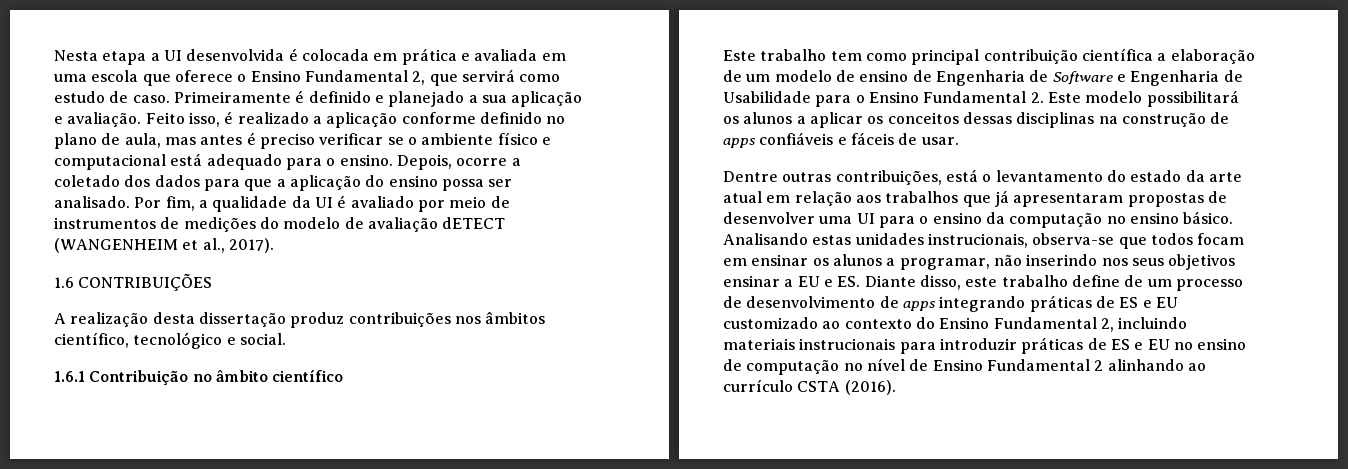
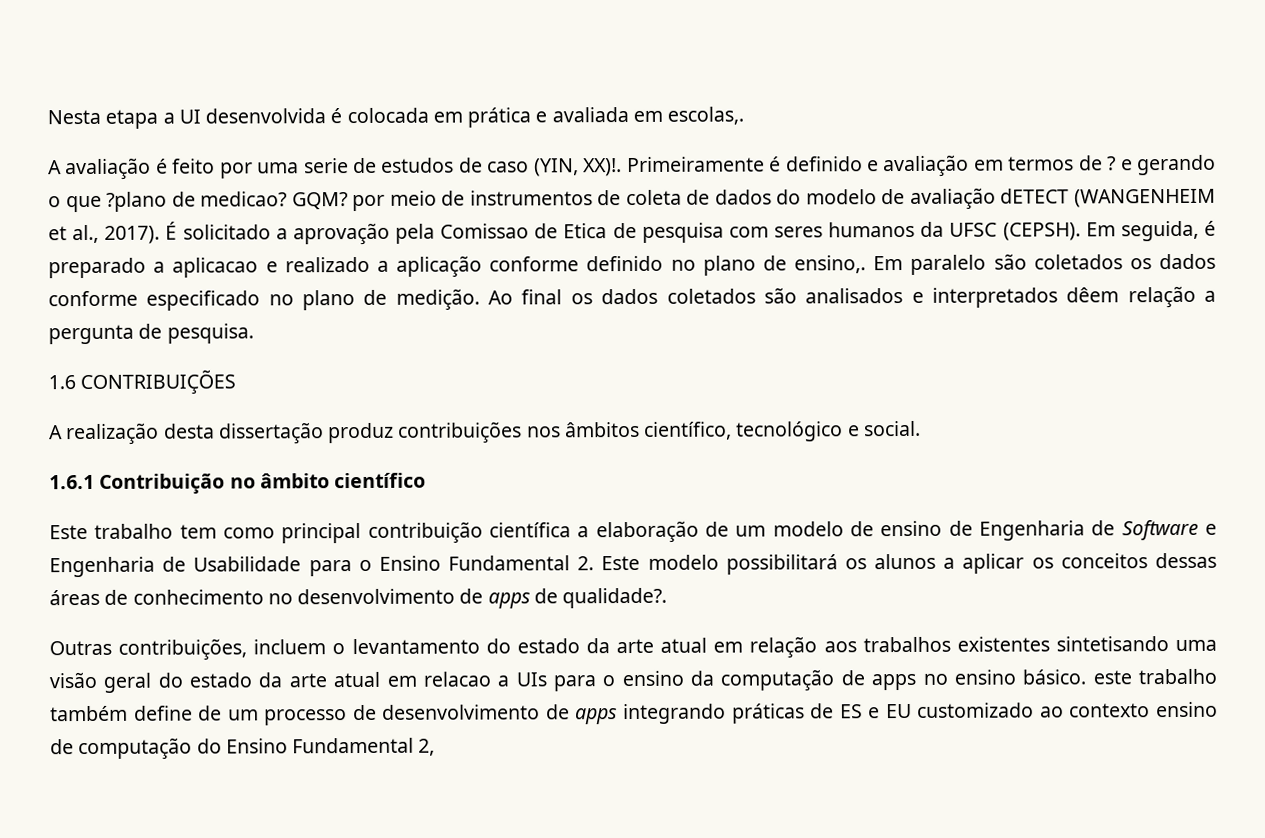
[54,69,561,86] [54,90,583,107] [54,111,566,128] [54,132,551,149] [54,153,521,170] [54,175,513,191] [54,195,414,212] uma escola que oferece o Ensino Fundamental 2, que servirá como estudo de caso. Primeiramente é definido e planejado a sua aplicação e avaliação. Feito isso, é realizado a aplicação conforme definido no plano de aula, mas antes é preciso verificar se o ambiente físico e computacional está adequado para o ensino. Depois, ocorre a coletado dos dados para que a aplicação do ensino possa ser analisado. Por fim, a qualidade da UI é avaliado -> [667,106,745,125] [48,154,1216,181] [48,191,348,213] escolas,. // A avaliação é feito por uma serie de estudos de caso (YIN, XX)!. Primeiramente é definido e avaliação em termos de ? e gerando o que ?plano de medicao? GQM?
[183,217,256,232] medições -> [625,189,772,206] coleta de dados
(274, 245) none -> [165,220,1216,246] [48,253,1216,279] [48,285,1216,311] [48,323,254,345] É solicitado a aprovação pela Comissao de Etica de pesquisa com seres humanos da UFSC (CEPSH). Em seguida, é preparado a aplicacao e realizado a aplicação conforme definido no plano de ensino,. Em paralelo são coletados os dados conforme especificado no plano de medição. Ao final os dados coletados são analisados e interpretados dêem relação a pergunta de pesquisa.
[1016,112,1230,128] [723,132,959,148] [723,169,978,185] disciplinas na construção de apps confiáveis e fáceis de usar. // Dentre outras contribuições, está -> [49,587,668,609] [49,638,327,661] áreas de conhecimento no desenvolvimento de apps de qualidade?. // Outras contribuições, incluem
[962,190,1227,207] [723,212,875,224] que já apresentaram propostas de desenvolver uma UI -> [956,636,1217,652] [49,671,547,693] existentes sintetisando uma visão geral do estado da arte atual em relacao a UIs
(1103, 220) none -> [840,670,917,691] de apps
[723,233,1245,249] [723,254,1236,270] [723,275,961,290] Analisando estas unidades instrucionais, observa-se que todos focam em ensinar os alunos a programar, não inserindo nos seus objetivos ensinar a EU e ES. Diante disso, -> (1087, 677) none
(1068, 281) none -> [50,705,128,722] também
(912, 324) none -> [1156,701,1218,718] [50,737,193,761] ensino de computação
[1118,317,1188,329] [723,337,1247,354] [723,358,1206,375] [723,379,896,395] incluindo materiais instrucionais para introduzir práticas de ES e EU no ensino de computação no nível de Ensino Fundamental 2 alinhando ao currículo CSTA (2016). -> (436, 747) none

